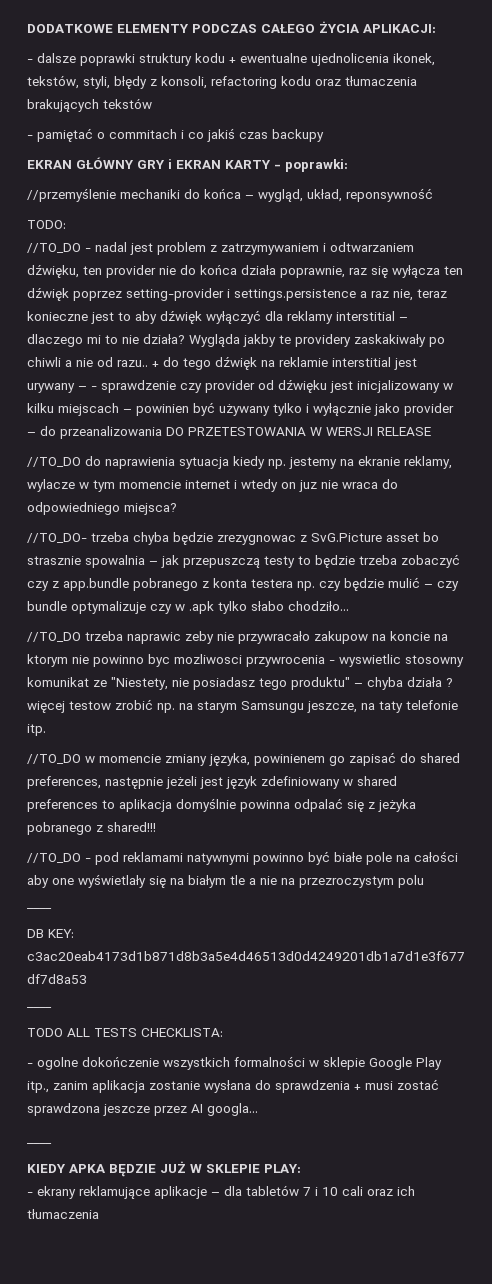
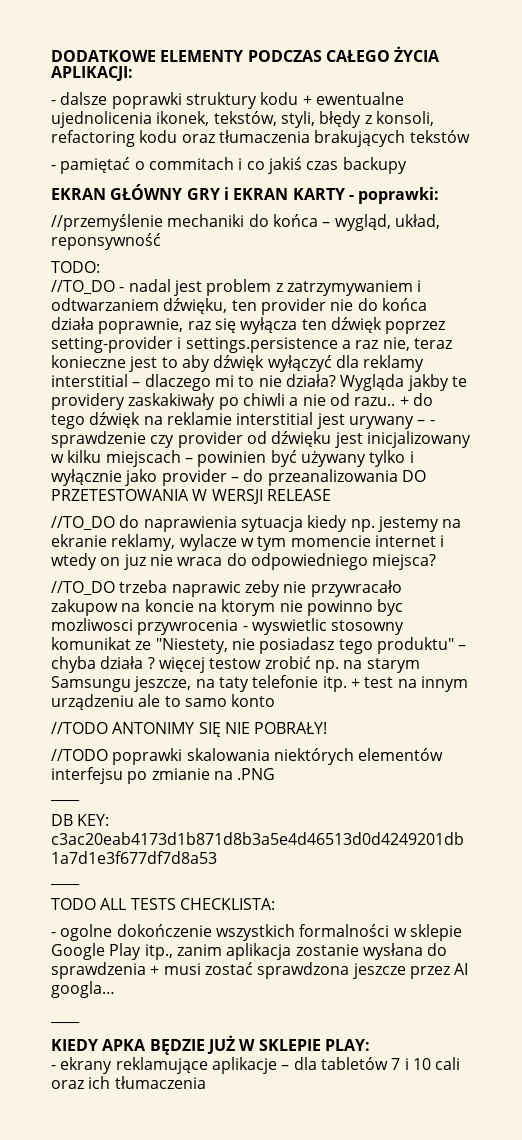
[27,532,439,545] [27,554,460,568] [27,577,459,591] [27,601,349,614] // //TO_DO- trzeba chyba będzie zrezygnowac z SvG.Picture asset bo strasznie spowalnia – jak przepuszczą testy to będzie trzeba zobaczyć czy z app.bundle pobranego z konta testera np. czy będzie mulić – czy bundle optymalizuje czy w .apk tylko słabo chodziło… -> (437, 562) none
[27,752,460,766] [27,776,397,789] [27,798,416,812] [27,822,156,835] [27,851,458,865] [27,874,424,888] // //TO_DO w momencie zmiany języka, powinienem go zapisać do shared preferences, następnie jeżeli jest język zdefiniowany w shared preferences to aplikacja domyślnie powinna odpalać się z jeżyka pobranego z shared!!! // //TO_DO - pod reklamami natywnymi powinno być białe pole na całości aby one wyświetlały się na białym tle a nie na przezroczystym polu -> [350,676,468,692] [51,694,276,710] [51,722,328,737] [51,748,444,765] [51,767,276,784] + test na innym urządzeniu ale to samo konto // //TODO ANTONIMY SIĘ NIE POBRAŁY! // //TODO poprawki skalowania niektórych elementów interfejsu po zmianie na .PNG

